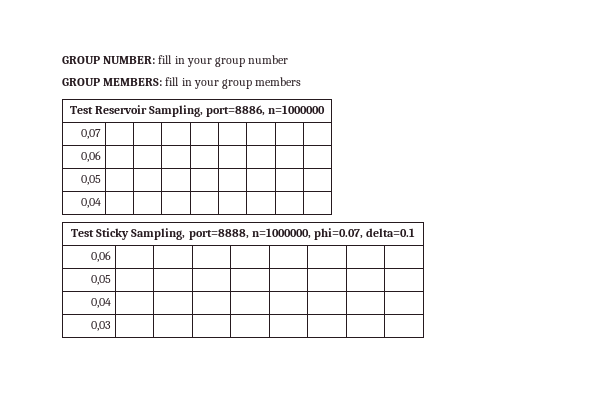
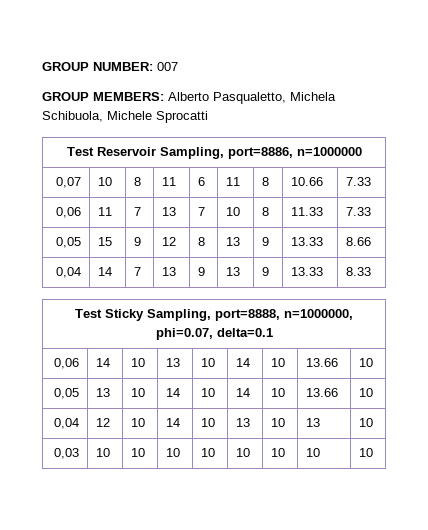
[158,55,289,67] [62,77,302,89] fill in your group number // GROUP MEMBERS: fill in your group members -> [157,62,178,71] [42,92,336,104] [42,111,208,123] 007 // GROUP MEMBERS: Alberto Pasqualetto, Michela Schibuola, Michele Sprocatti
[80,151,101,162] [80,175,101,185] [80,198,101,208] | | | | | | | // 0,06 | | | | | | | | // 0,05 | | | | | | | | // 0,04 | | | | | | | | -> [98,177,113,186] [134,177,142,186] [162,177,177,186] [198,177,206,186] [226,177,241,186] [262,177,270,186] [291,177,324,186] [346,177,372,186] [55,207,81,218] [98,207,113,216] [134,207,142,216] [162,207,177,216] [198,207,206,216] [226,207,241,216] [262,207,270,216] [291,207,324,216] [346,207,372,216] [55,237,81,248] [98,237,113,246] [134,237,142,246] [162,237,177,246] [198,237,206,246] [226,237,241,246] [262,237,270,246] [291,237,324,246] [346,237,372,246] [55,267,81,278] [98,267,113,276] [134,267,142,276] [162,267,177,276] [198,267,206,276] [226,267,241,276] [262,267,270,276] [291,267,324,276] [346,267,372,276] 10 | 8 | 11 | 6 | 11 | 8 | 10.66 | 7.33 // 0,06 | 11 | 7 | 13 | 7 | 10 | 8 | 11.33 | 7.33 // 0,05 | 15 | 9 | 12 | 8 | 13 | 9 | 13.33 | 8.66 // 0,04 | 14 | 7 | 13 | 9 | 13 | 9 | 13.33 | 8.33
[90,275,111,285] [90,298,111,308] [90,321,111,331] | | | | | | | // 0,05 | | | | | | | | // 0,04 | | | | | | | | // 0,03 | | | | | | | | -> [96,358,111,367] [131,358,146,367] [166,358,181,367] [201,358,216,367] [236,358,251,367] [271,358,286,367] [306,358,339,367] [359,358,374,367] [53,388,79,399] [96,388,111,397] [131,388,146,397] [166,388,181,397] [201,388,216,397] [236,388,251,397] [271,388,286,397] [306,388,339,397] [359,388,374,397] [53,418,79,429] [96,418,111,427] [131,418,146,427] [166,418,181,427] [201,418,216,427] [236,418,251,427] [271,418,286,427] [306,418,321,427] [359,418,374,427] [53,448,79,459] [96,448,111,457] [131,448,146,457] [166,448,181,457] [201,448,216,457] [236,448,251,457] [271,448,286,457] [306,448,321,457] [359,448,374,457] 14 | 10 | 13 | 10 | 14 | 10 | 13.66 | 10 // 0,05 | 13 | 10 | 14 | 10 | 14 | 10 | 13.66 | 10 // 0,04 | 12 | 10 | 14 | 10 | 13 | 10 | 13 | 10 // 0,03 | 10 | 10 | 10 | 10 | 10 | 10 | 10 | 10

